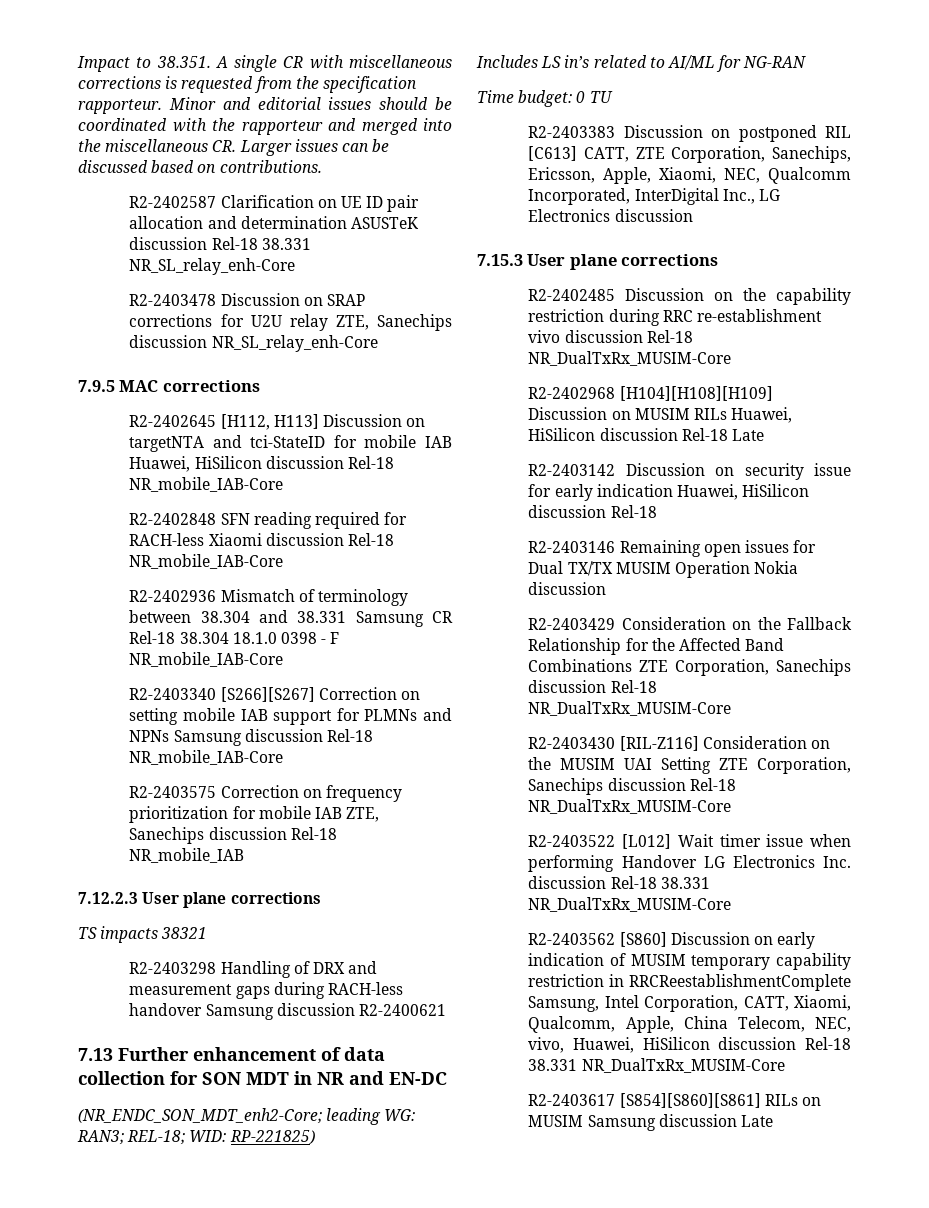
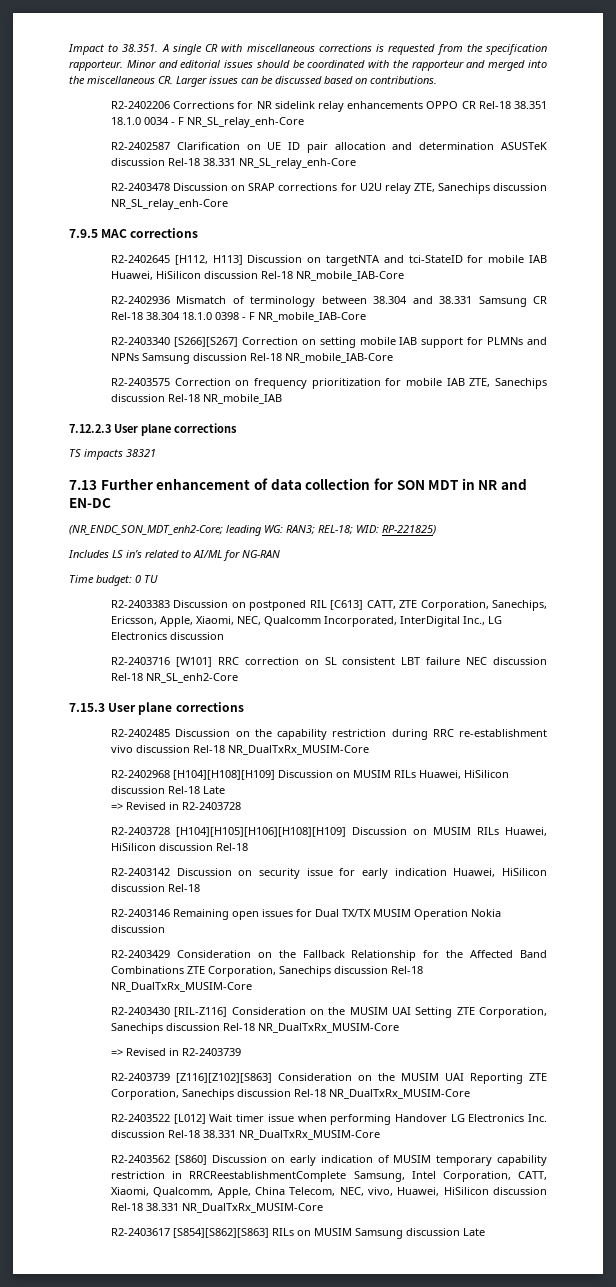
(322, 166) none -> [111,101,547,112] [111,117,305,128] // R2-2402206 Corrections for NR sidelink relay enhancements OPPO CR Rel-18 38.351 18.1.0 0034 - F NR_SL_relay_enh-Core
[129,512,408,529] [129,533,394,546] [129,554,284,569] // R2-2402848 SFN reading required for RACH-less Xiaomi discussion Rel-18 NR_mobile_IAB-Core -> (405, 276) none
[129,961,378,978] [129,982,403,999] [129,1003,446,1020] // R2-2403298 Handling of DRX and measurement gaps during RACH-less handover Samsung discussion R2-2400621 -> (156, 453) none
(693, 215) none -> [111,657,547,667] [111,673,239,683] // R2-2403716 [W101] RRC correction on SL consistent LBT failure NEC discussion Rel-18 NR_SL_enh2-Core
(764, 435) none -> [111,802,242,810] [111,827,548,837] [111,843,249,851] // => Revised in R2-2403728 // R2-2403728 [H104][H105][H106][H108][H109] Discussion on MUSIM RILs Huawei, HiSilicon discussion Rel-18
(732, 806) none -> [111,1048,242,1056] [111,1073,547,1084] [111,1089,471,1100] // => Revised in R2-2403739 // R2-2403739 [Z116][Z102][S863] Consideration on the MUSIM UAI Reporting ZTE Corporation, Sanechips discussion Rel-18 NR_DualTxRx_MUSIM-Core
[619,1093,761,1108] [S854][S860][S861] -> [173,1228,270,1238] [S854][S862][S863]

